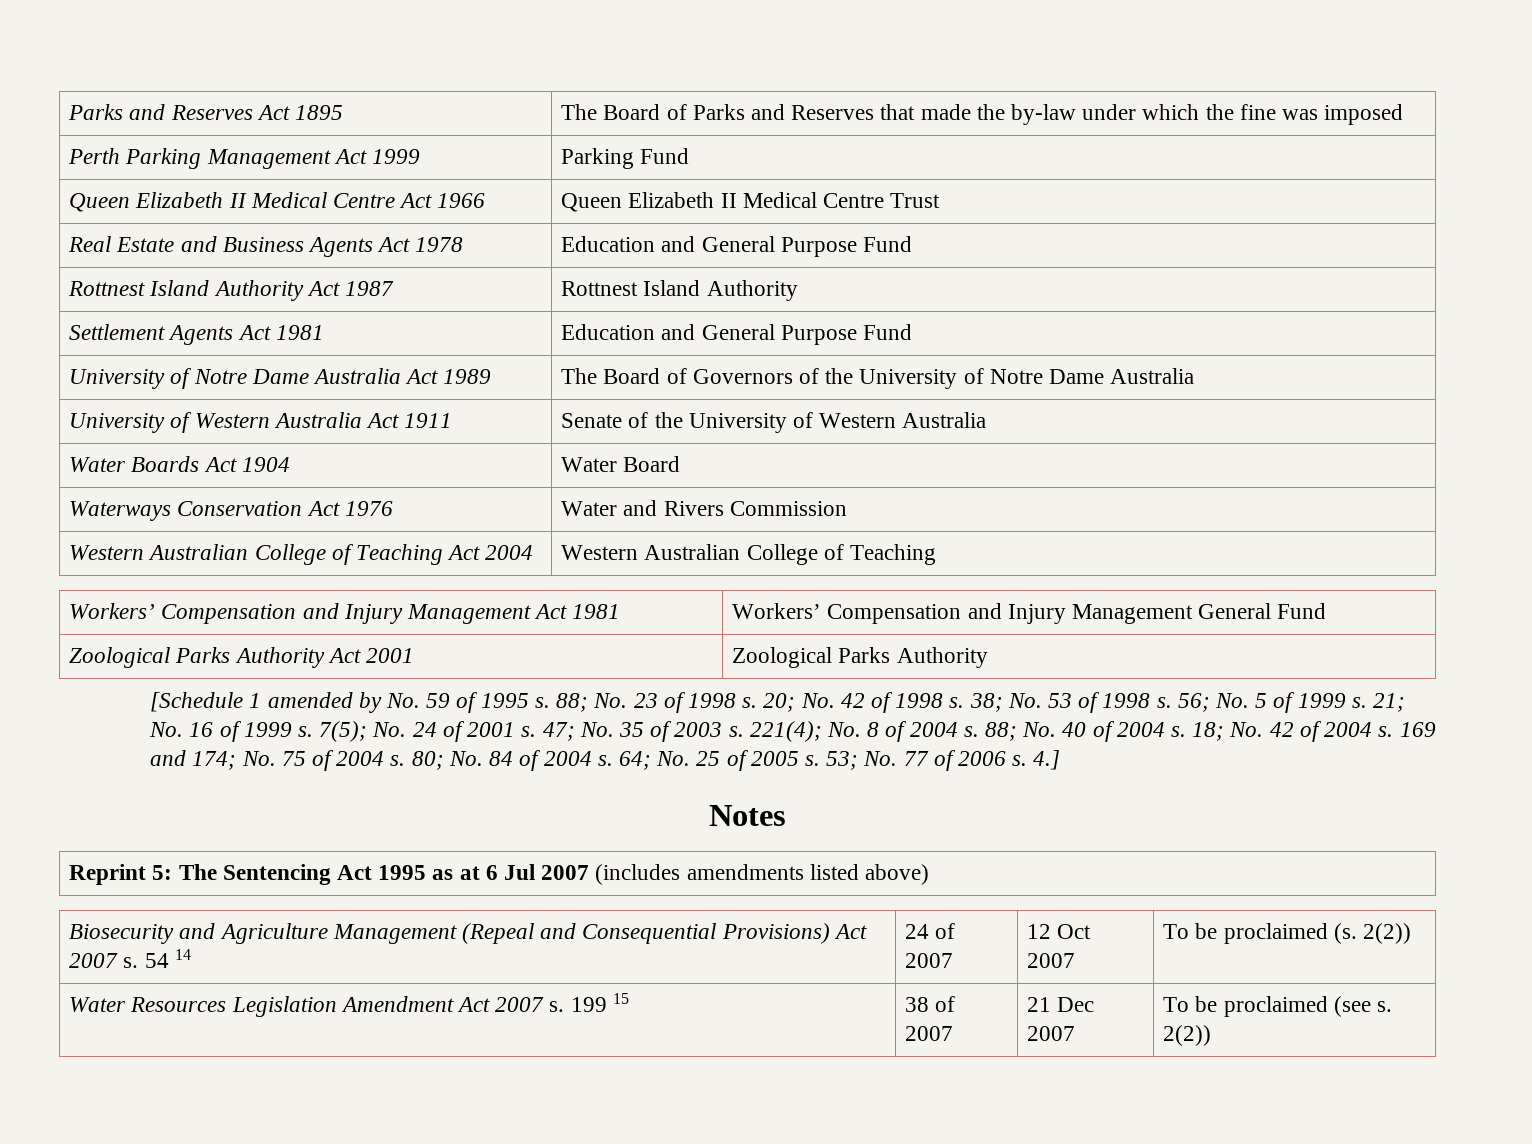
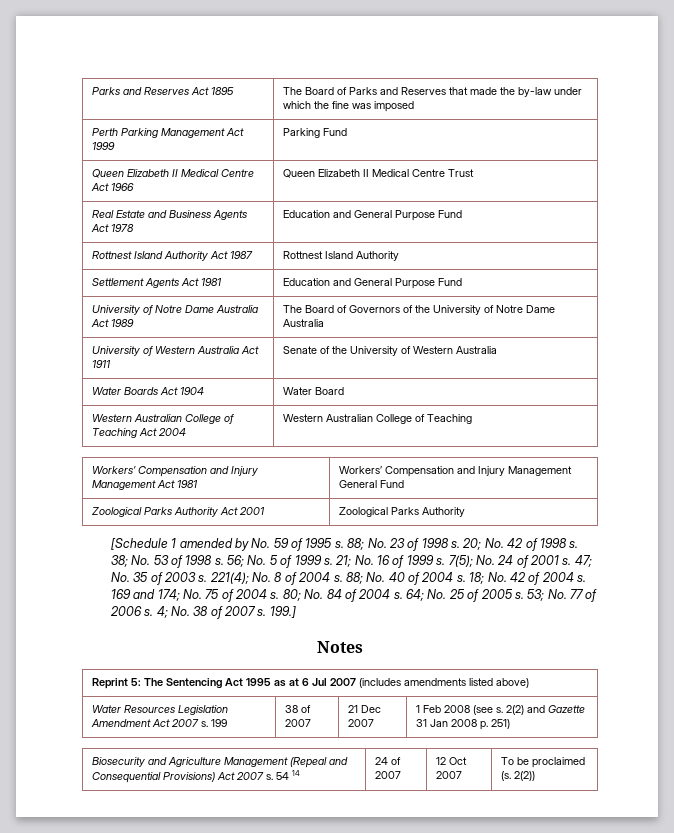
[69,501,393,521] [561,500,847,516] // Waterways Conservation Act 1976 | Water and Rivers Commission -> (344, 391) none
[1033,750,1061,770] 4.] -> [156,606,296,619] 4; No. 38 of 2007 s. 199.]
(930, 874) none -> [91,705,228,715] [90,719,227,727] [284,705,311,713] [284,719,311,727] [347,705,381,713] [347,719,374,727] [415,705,585,715] [415,719,510,730] // Water Resources Legislation Amendment Act 2007 s. 199 | 38 of 2007 | 21 Dec 2007 | 1 Feb 2008 (see s. 2(2) and Gazette 31 Jan 2008 p. 251)
[69,993,629,1017] [905,996,956,1012] [905,1026,954,1041] [1027,997,1095,1012] [1027,1026,1076,1041] [1163,996,1393,1017] [1163,1025,1212,1046] // Water Resources Legislation Amendment Act 2007 s. 199 15 | 38 of 2007 | 21 Dec 2007 | To be proclaimed (see s. 2(2)) -> (535, 776) none

